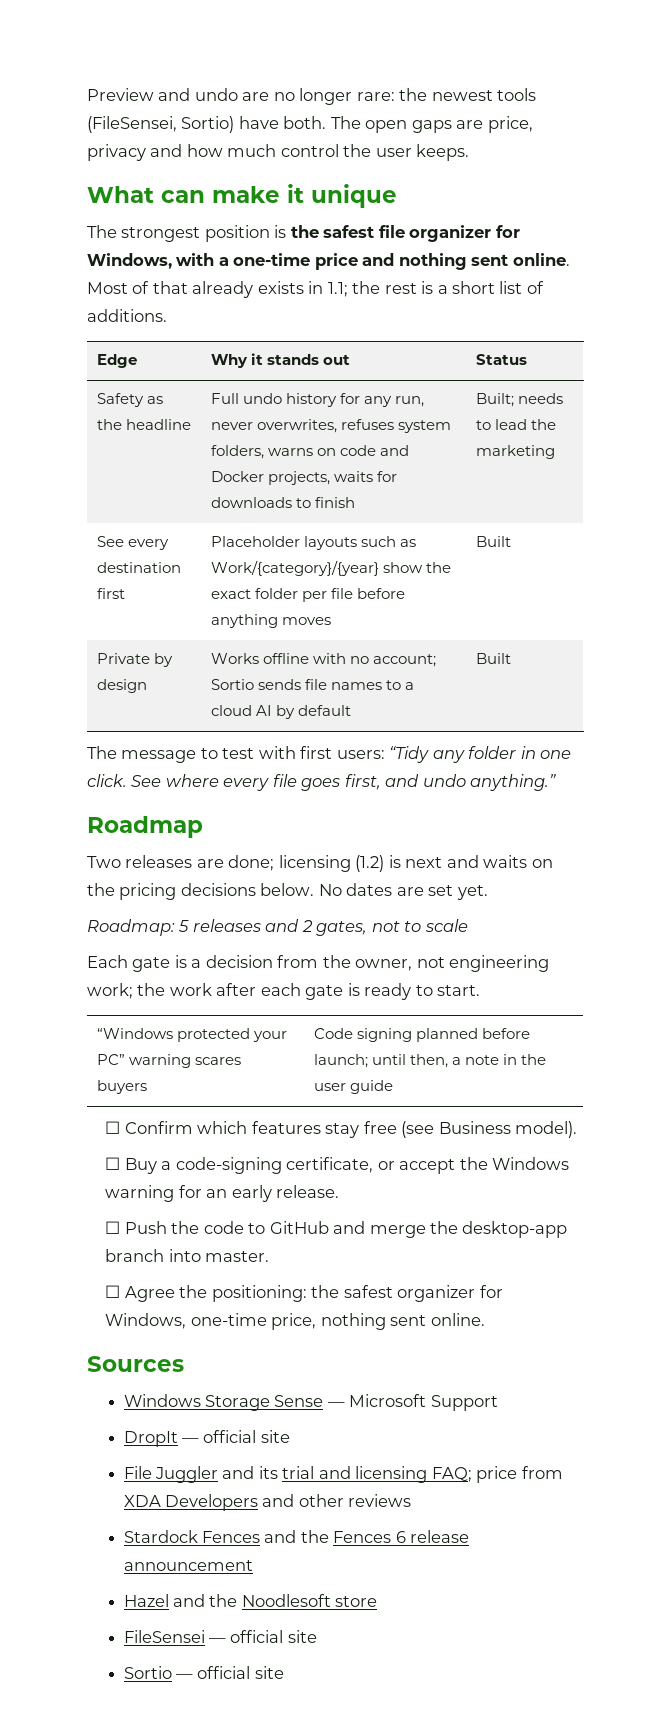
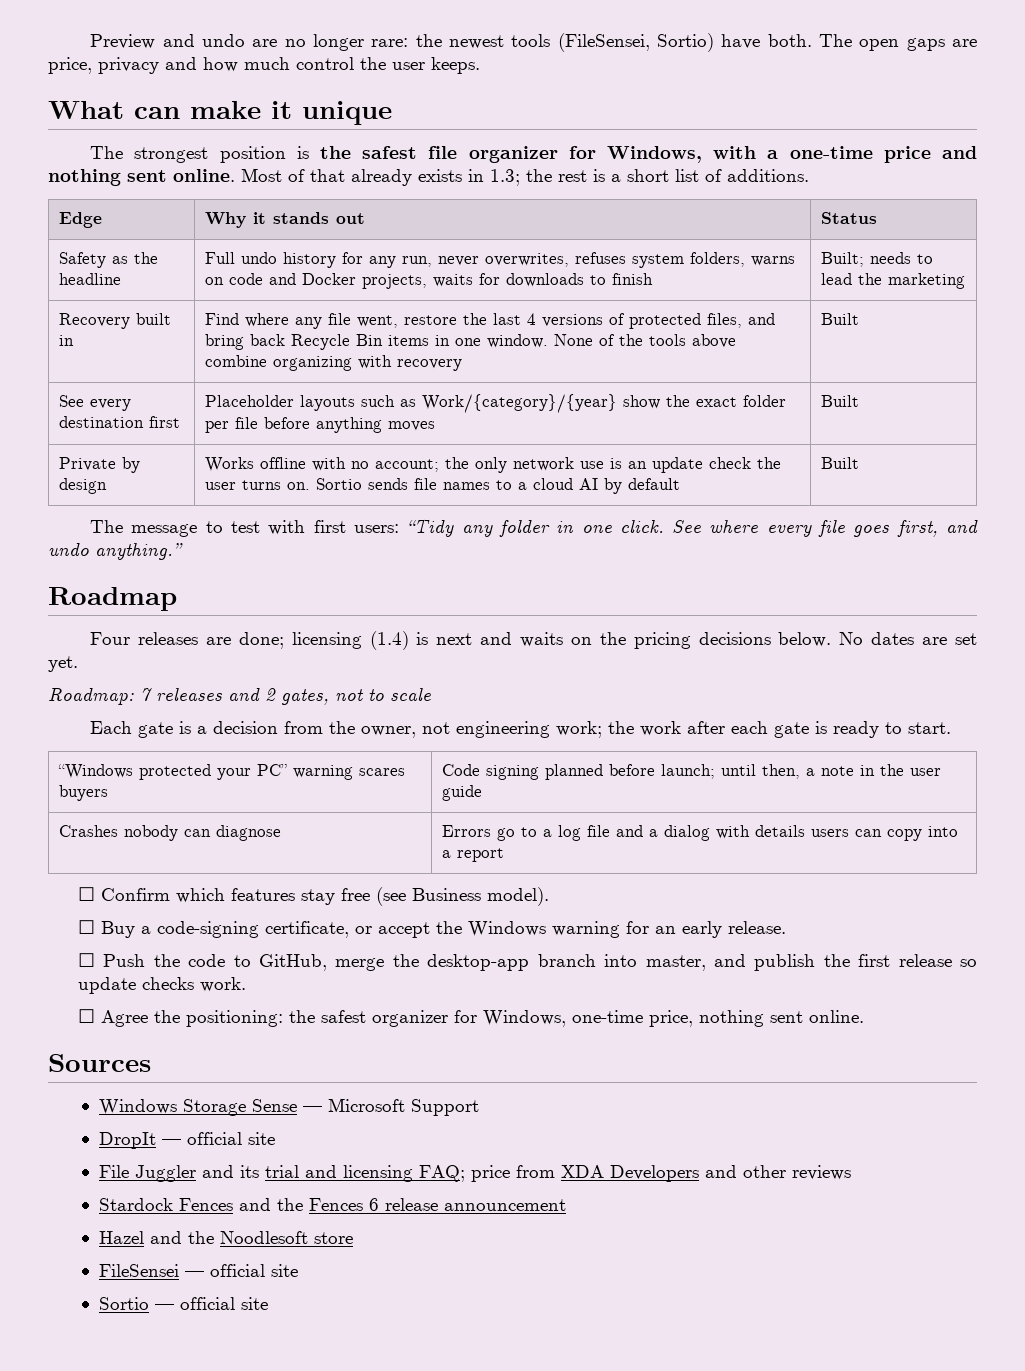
[327,282,348,297] 1.1; -> [490,169,520,186] 1.3;
(556, 452) none -> [59,313,172,329] [59,335,75,346] [205,313,776,329] [205,334,737,350] [205,355,463,371] [821,313,860,325] // Recovery built in | Find where any file went, restore the last 4 versions of protected files, and bring back Recycle Bin items in one window. None of the tools above combine organizing with recovery | Built
(437, 660) none -> [445,457,782,473] [205,480,311,490] the only network use is an update check the user turns on.
[87,856,121,868] Two -> [90,632,131,645] Four
[355,855,385,872] (1.2) -> [369,631,409,650] (1.4)
[178,920,190,932] 5 -> [140,688,152,701] 7
(394, 1087) none -> [59,825,282,841] [442,825,959,841] [442,848,505,862] // Crashes nobody can diagnose | Errors go to a log file and a dialog with details users can copy into a report
[269,1221,366,1234] GitHub and -> [258,954,327,971] GitHub,
[205,1251,270,1262] master. -> [645,954,977,971] [77,977,246,994] master, and publish the first release so update checks work.

